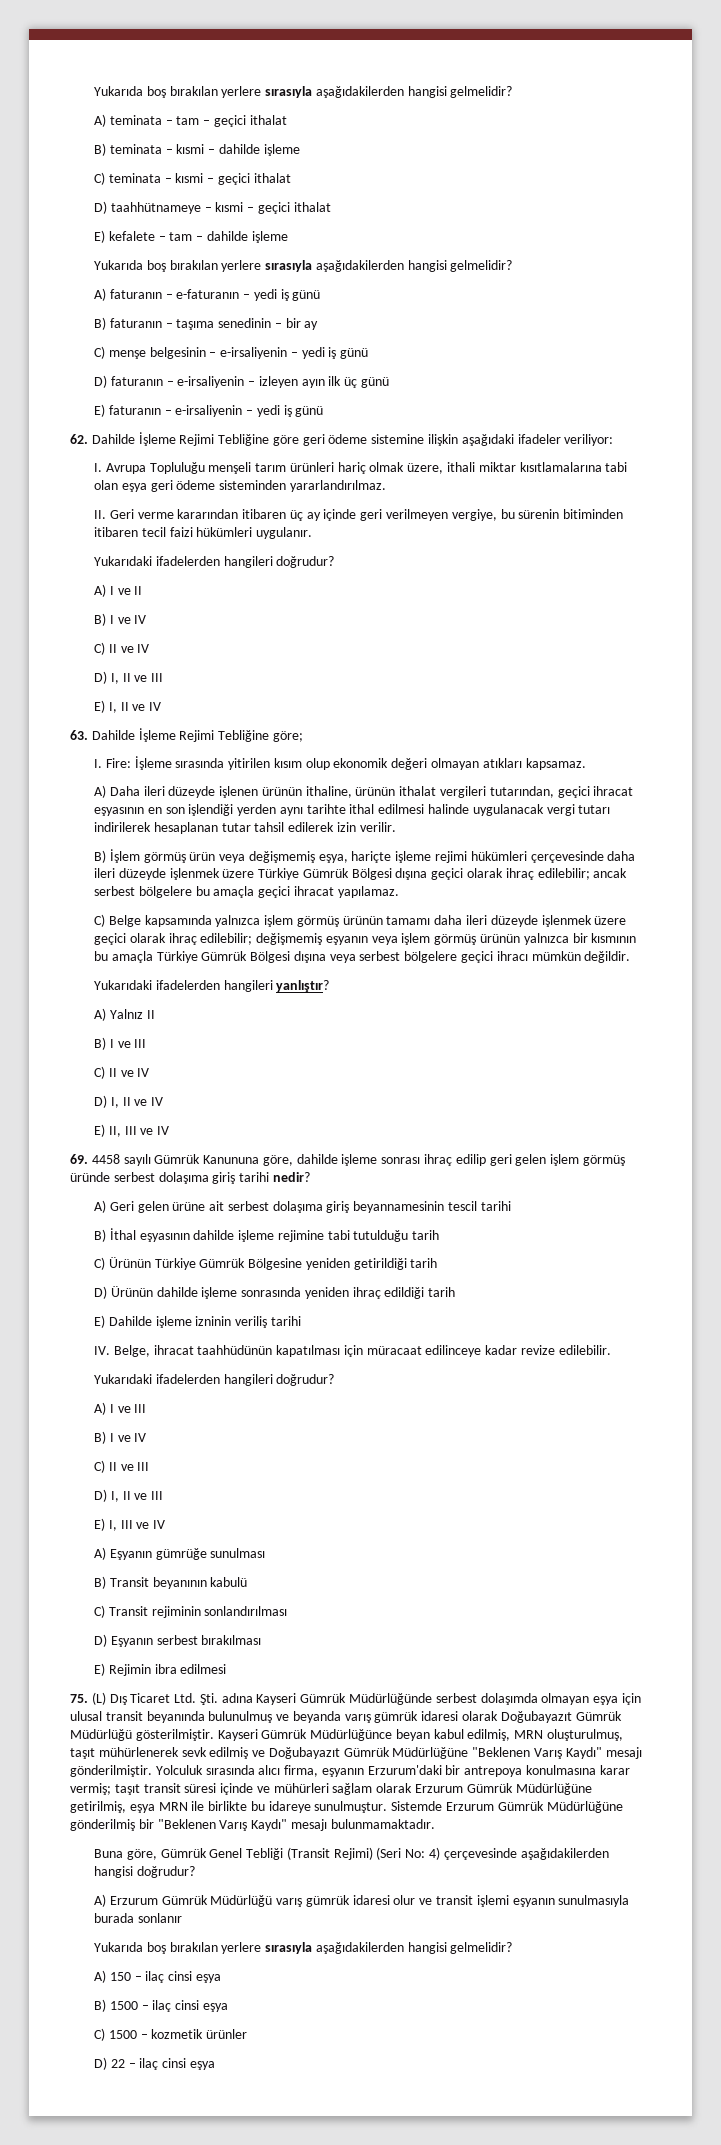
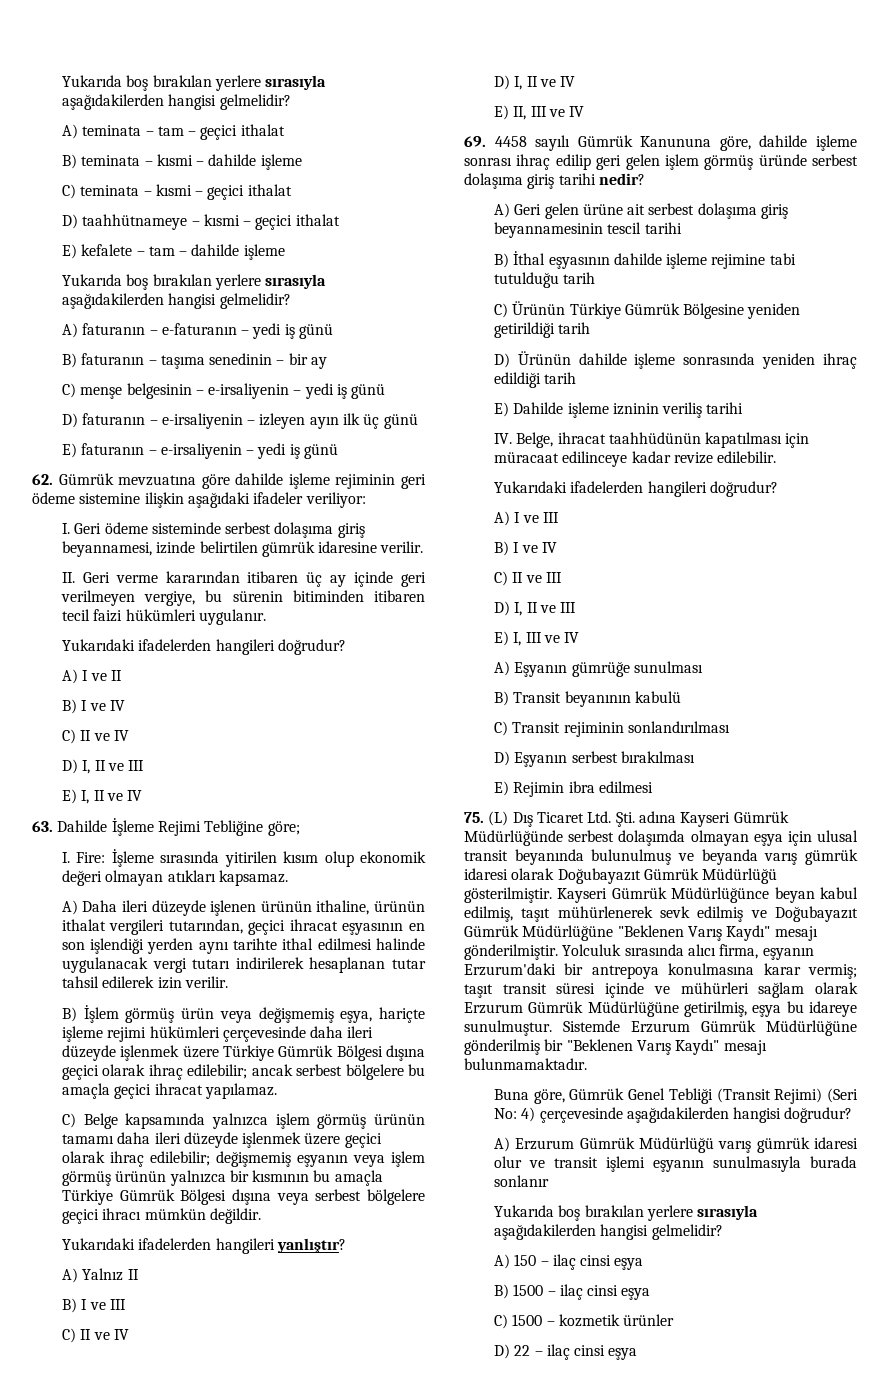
[91,432,299,446] Dahilde İşleme Rejimi Tebliğine göre -> [58,473,396,489] Gümrük mevzuatına göre dahilde işleme rejiminin
[105,462,628,474] [93,480,386,492] Avrupa Topluluğu menşeli tarım ürünleri hariç olmak üzere, ithali miktar kısıtlamalarına tabi olan eşya geri ödeme sisteminden yararlandırılmaz. -> [74,522,365,538] [61,541,424,557] Geri ödeme sisteminde serbest dolaşıma giriş beyannamesi, izinde belirtilen gümrük idaresine verilir.
[514,1729,624,1741] MRN oluşturulmuş, -> (513, 914) none
[158,1801,248,1811] MRN ile birlikte -> (782, 1011) none

